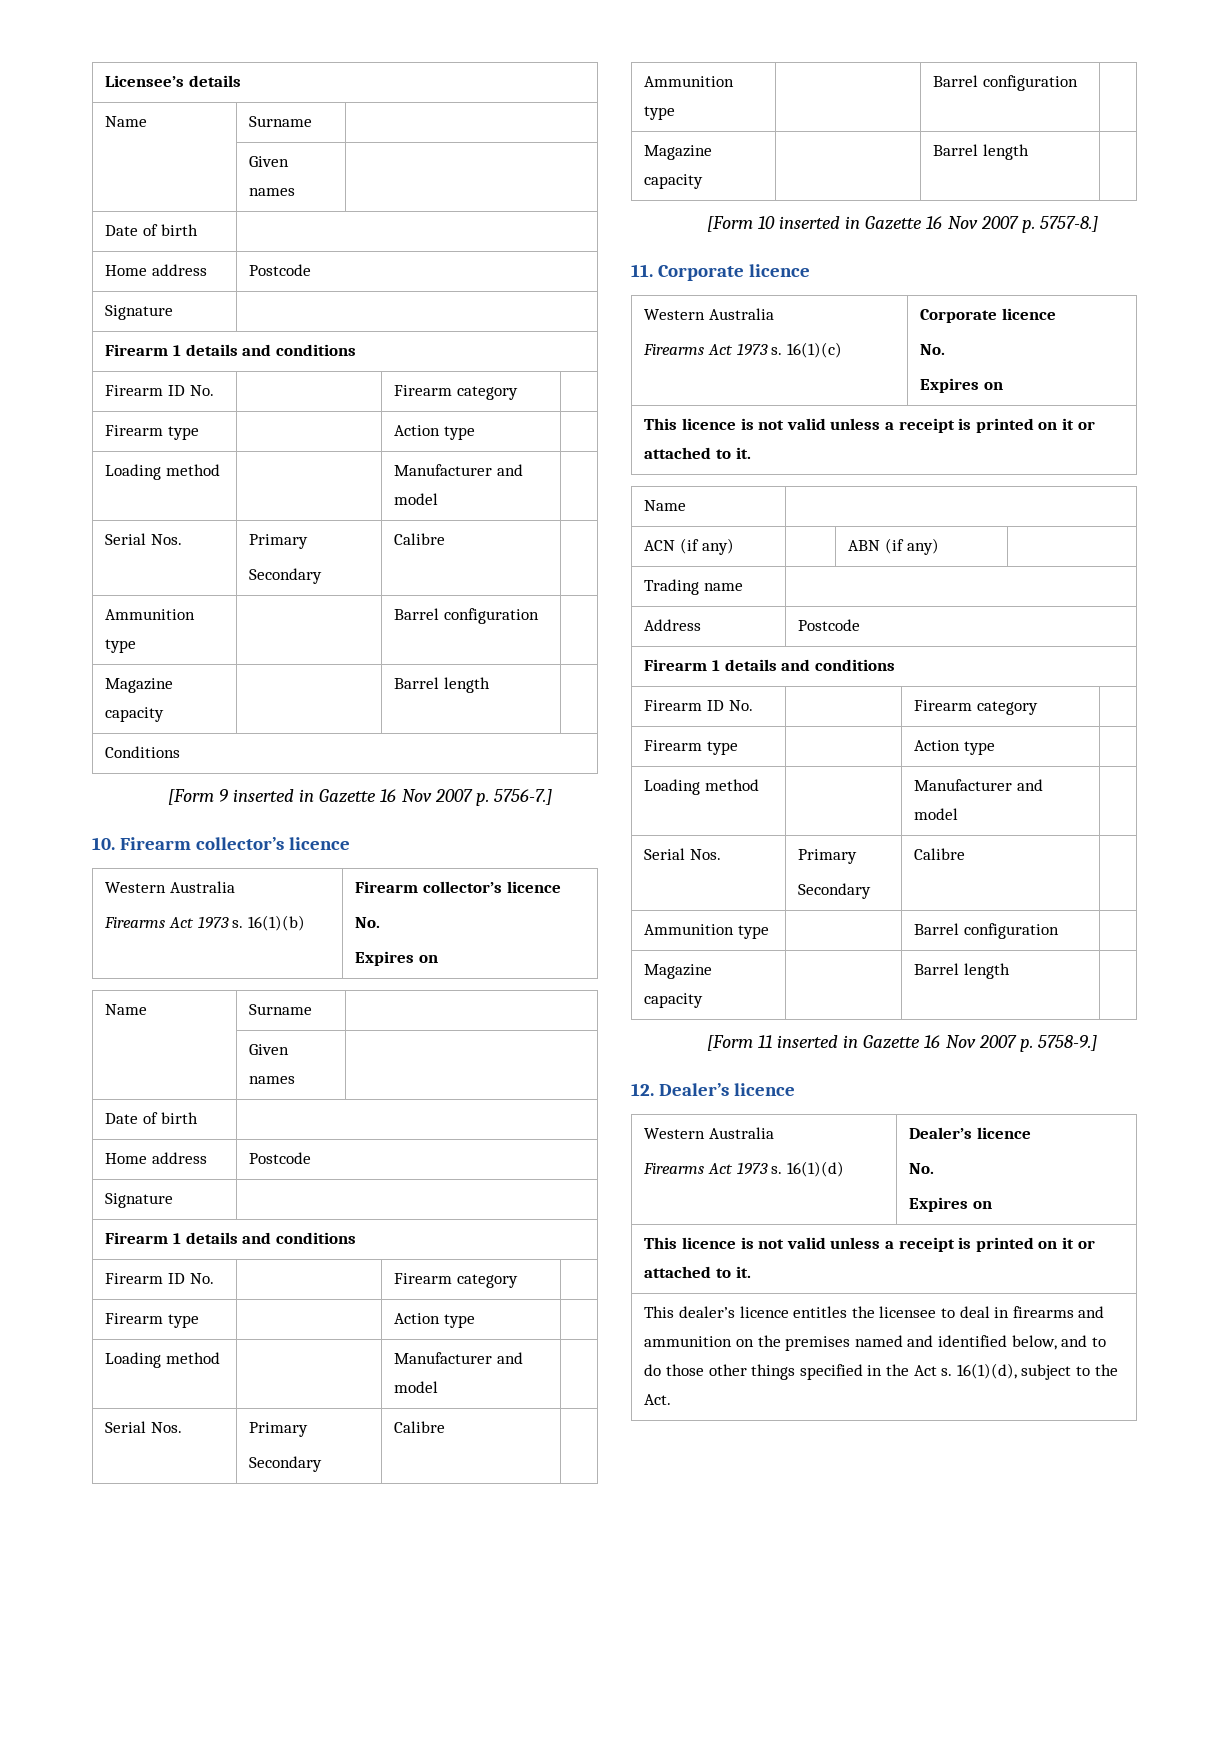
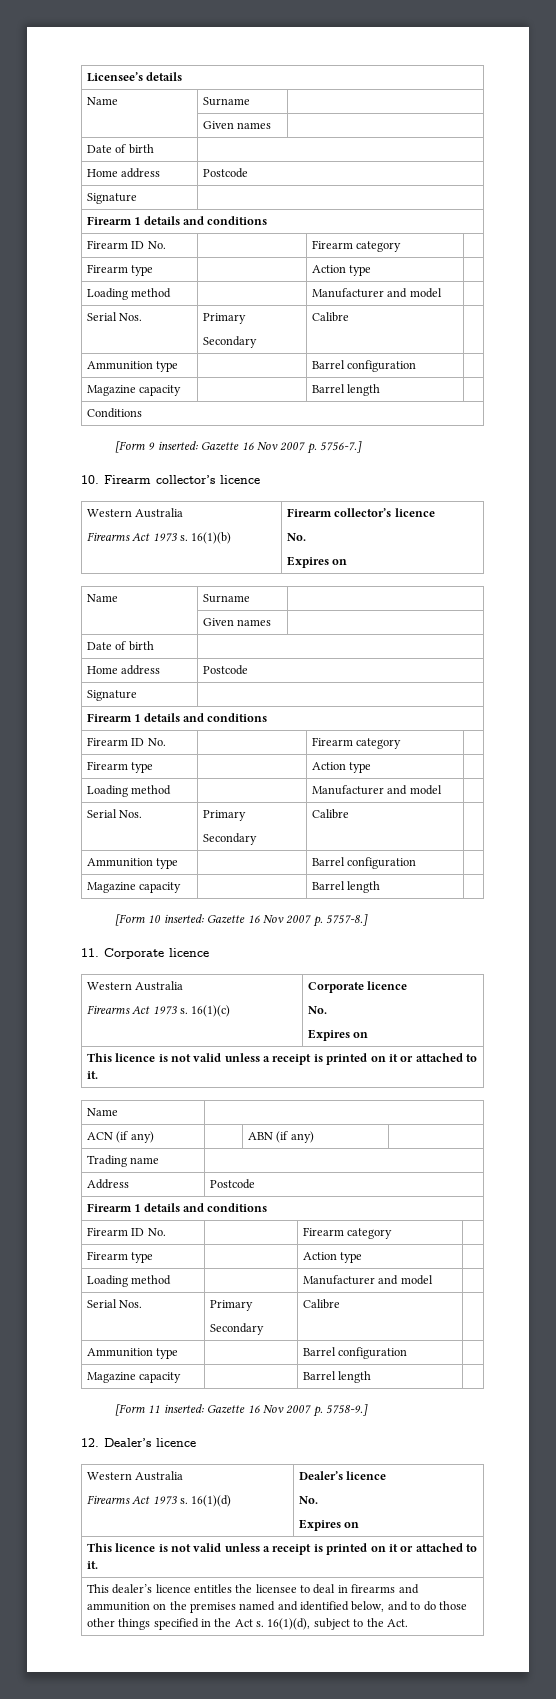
[233,789,315,802] inserted in -> [157,441,198,450] inserted:
[779,216,861,229] inserted in -> [163,914,204,923] inserted:
[777,1035,859,1048] inserted in -> [163,1404,204,1413] inserted:

